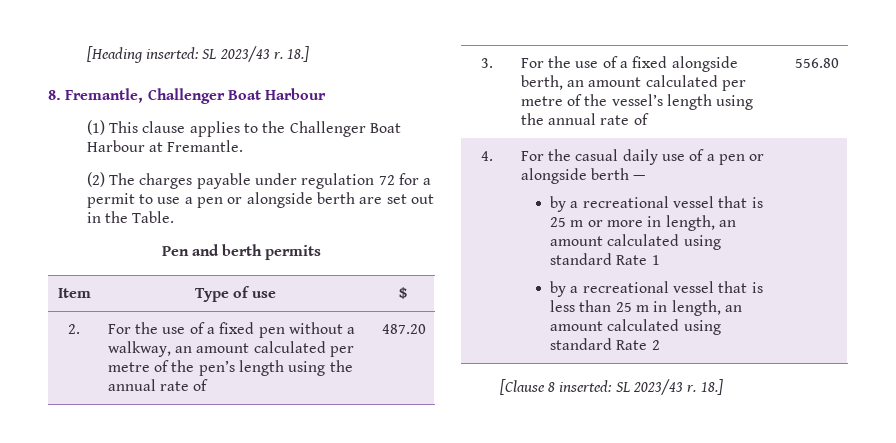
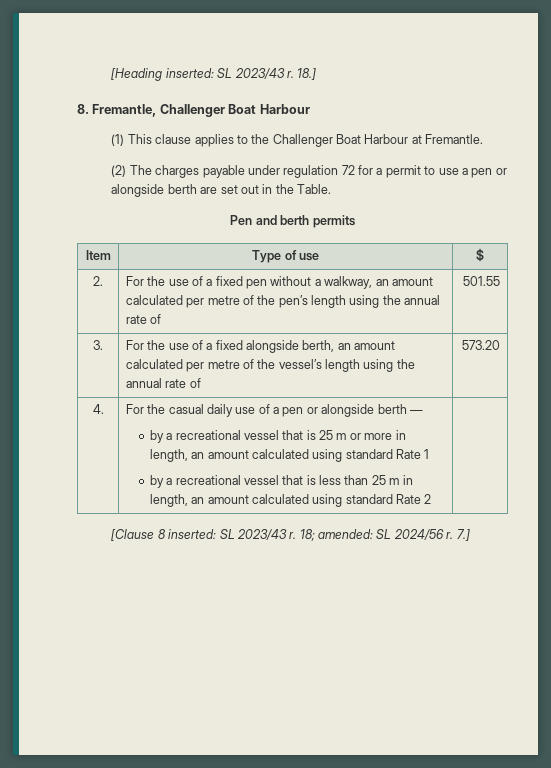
[382,324,427,334] 487.20 -> [463,276,501,286] 501.55
[795,58,840,68] 556.80 -> [462,340,501,350] 573.20
[700,379,723,395] 18.] -> [299,529,470,541] 18; amended: SL 2024/56 r. 7.]

